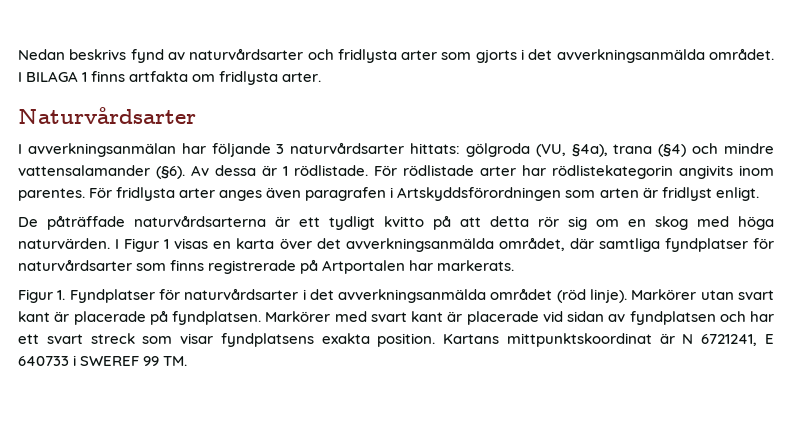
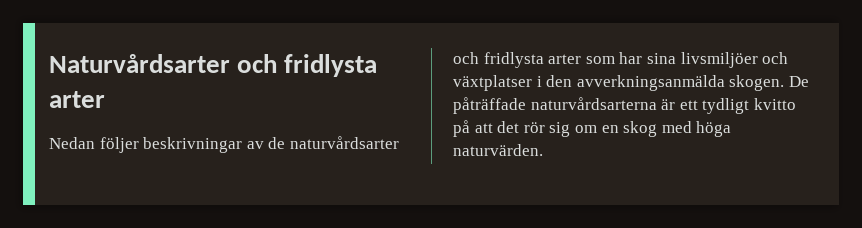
[18,49,185,63] Nedan beskrivs fynd av -> [49,54,378,77] [49,91,105,108] [49,137,286,153] Naturvårdsarter och fridlysta arter // Nedan följer beskrivningar av de
[475,48,774,63] [18,71,322,85] [18,107,196,124] [18,142,774,157] [18,165,774,179] [18,187,759,201] gjorts i det avverkningsanmälda området. I BILAGA 1 finns artfakta om fridlysta arter. // Naturvårdsarter // I avverkningsanmälan har följande 3 naturvårdsarter hittats: gölgroda (VU, §4a), trana (§4) och mindre vattensalamander (§6). Av dessa är 1 rödlistade. För rödlistade arter har rödlistekategorin angivits inom parentes. För fridlysta arter anges även paragrafen i Artskyddsförordningen som arten är fridlyst enligt. // -> [619,52,789,68] [453,75,785,91] har sina livsmiljöer och växtplatser i den avverkningsanmälda skogen.
[490,216,529,227] detta -> [497,121,520,133] det
[115,237,774,252] [18,259,515,274] [18,288,774,303] [18,310,774,325] [18,333,774,347] [18,355,188,366] I Figur 1 visas en karta över det avverkningsanmälda området, där samtliga fyndplatser för naturvårdsarter som finns registrerade på Artportalen har markerats. // Figur 1. Fyndplatser för naturvårdsarter i det avverkningsanmälda området (röd linje). Markörer utan svart kant är placerade på fyndplatsen. Markörer med svart kant är placerade vid sidan av fyndplatsen och har ett svart streck som visar fyndplatsens exakta position. Kartans mittpunktskoordinat är N 6721241, E 640733 i SWEREF 99 TM. -> (543, 150) none

